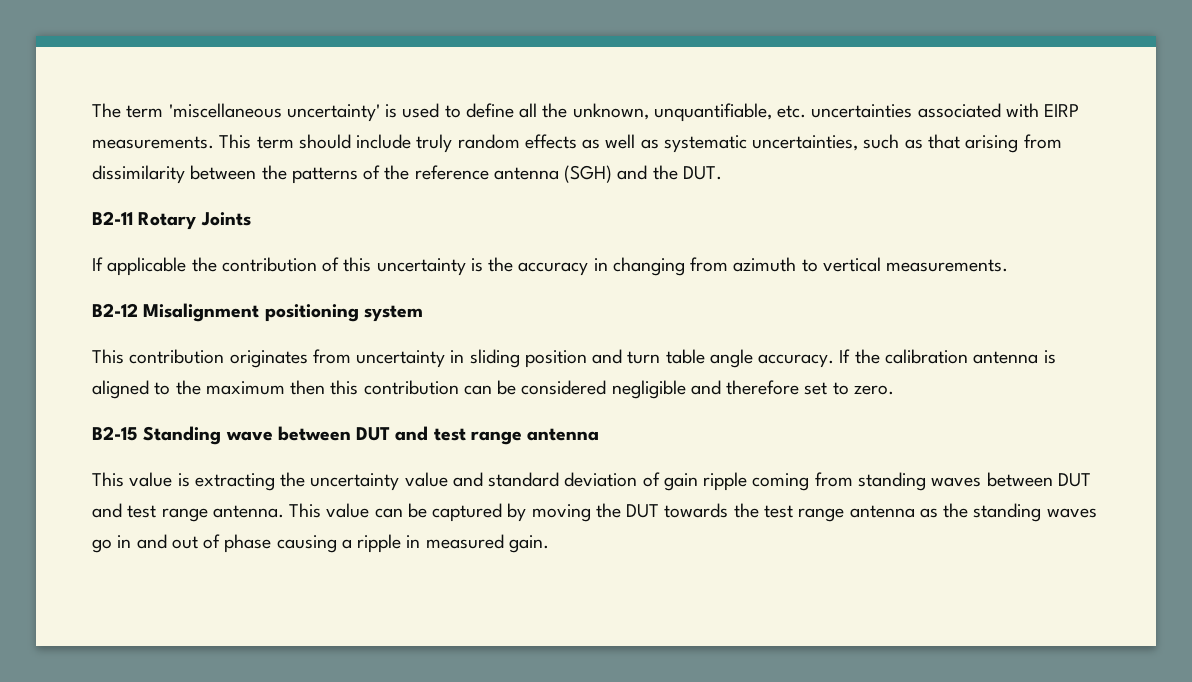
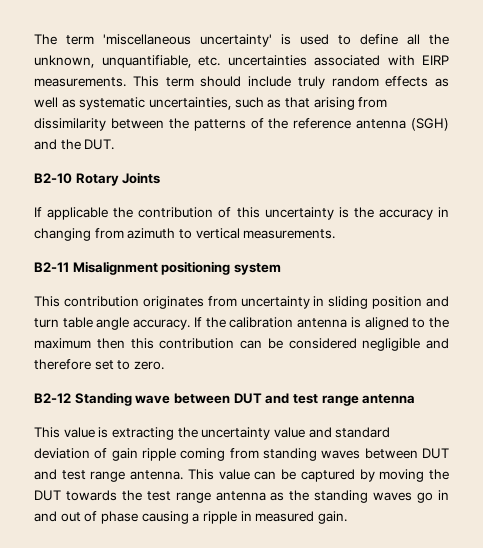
[92,211,133,225] B2-11 -> [34,173,72,184] B2-10
[92,303,138,317] B2-12 -> [34,262,69,272] B2-11
[92,426,138,441] B2-15 -> [34,393,71,403] B2-12

